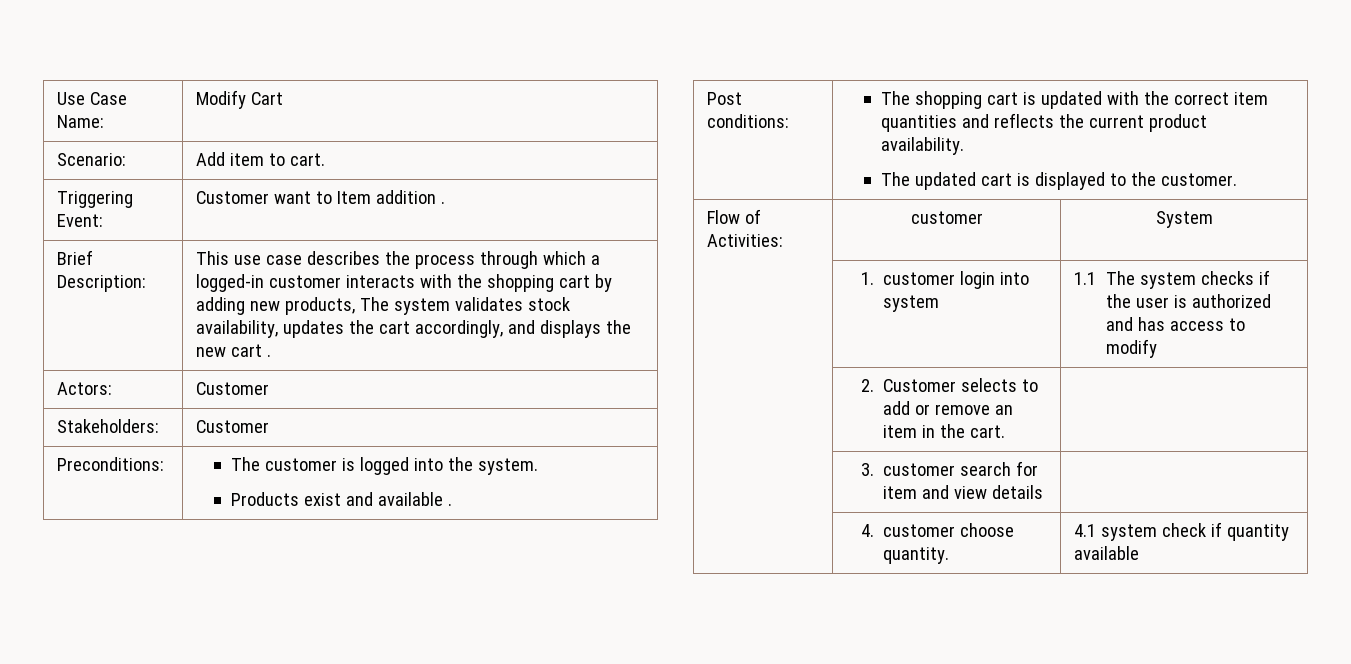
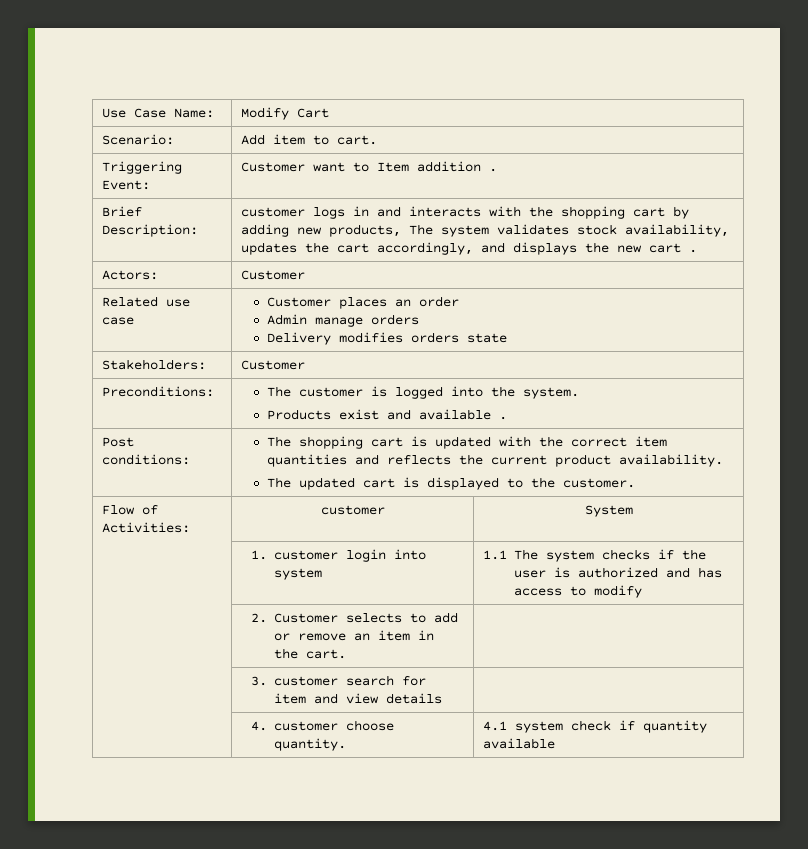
[196,251,601,269] [196,274,342,292] This use case describes the process through which a logged-in customer -> [240,206,401,219] customer logs in and
(270, 388) none -> [101,296,190,307] [101,317,134,325] [266,296,459,309] [266,314,419,327] [266,332,507,345] // Related use case | Customer places an order // Admin manage orders // Delivery modifies orders state

